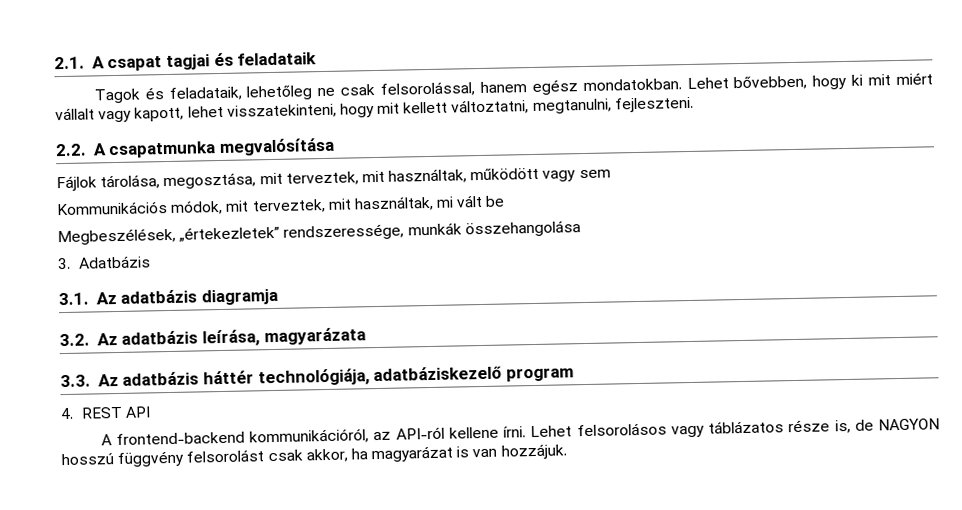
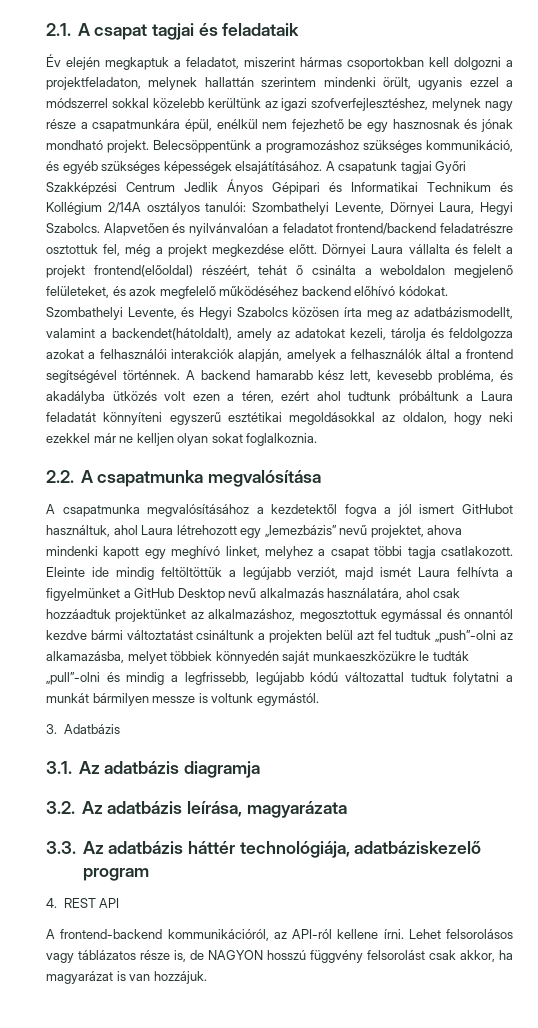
[93,72,934,104] [55,96,694,123] [55,137,335,159] [56,166,611,192] [56,194,506,216] [57,220,581,246] Tagok és feladataik, lehetőleg ne csak felsorolással, hanem egész mondatokban. Lehet bővebben, hogy ki mit miért vállalt vagy kapott, lehet visszatekinteni, hogy mit kellett változtatni, megtanulni, fejleszteni. // 2.2. A csapatmunka megvalósítása // Fájlok tárolása, megosztása, mit terveztek, mit használtak, működött vagy sem // Kommunikációs módok, mit terveztek, mit használtak, mi vált be // Megbeszélések, „értekezletek” rendszeressége, munkák összehangolása -> [46,54,513,70] [46,77,513,90] [46,98,513,111] [46,119,513,132] [46,140,513,153] [46,161,467,174] [46,179,513,195] [46,202,513,215] [46,223,513,236] [46,244,514,257] [46,265,513,278] [46,286,448,299] [46,307,513,320] [46,328,513,341] [46,349,513,362] [46,370,514,383] [46,391,513,404] [46,412,513,425] [46,433,318,446] [46,470,321,487] [46,504,513,517] [46,525,463,538] [46,546,513,559] [46,567,514,580] [46,588,461,601] [46,609,513,622] [46,630,513,643] [46,651,469,664] [46,672,513,685] [46,693,319,706] Év elején megkaptuk a feladatot, miszerint hármas csoportokban kell dolgozni a projektfeladaton, melynek hallattán szerintem mindenki örült, ugyanis ezzel a módszerrel sokkal közelebb kerültünk az igazi szofverfejlesztéshez, melynek nagy része a csapatmunkára épül, enélkül nem fejezhető be egy hasznosnak és jónak mondható projekt. Belecsöppentünk a programozáshoz szükséges kommunikáció, és egyéb szükséges képességek elsajátításához. A csapatunk tagjai Győri Szakképzési Centrum Jedlik Ányos Gépipari és Informatikai Technikum és Kollégium 2/14A osztályos tanulói: Szombathelyi Levente, Dörnyei Laura, Hegyi Szabolcs. Alapvetően és nyilvánvalóan a feladatot frontend/backend feladatrészre osztottuk fel, még a projekt megkezdése előtt. Dörnyei Laura vállalta és felelt a projekt frontend(előoldal) részéért, tehát ő csinálta a weboldalon megjelenő felületeket, és azok megfelelő működéséhez backend előhívó kódokat. Szombathelyi Levente, és Hegyi Szabolcs közösen írta meg az adatbázismodellt, valamint a backendet(hátoldalt), amely az adatokat kezeli, tárolja és feldolgozza azokat a felhasználói interakciók alapján, amelyek a felhasználók által a frontend segítségével történnek. A backend hamarabb kész lett, kevesebb probléma, és akadályba ütközés volt ezen a téren, ezért ahol tudtunk próbáltunk a Laura feladatát könnyíteni egyszerű esztétikai megoldásokkal az oldalon, hogy neki ezekkel már ne kelljen olyan sokat foglalkoznia. // 2.2. A csapatmunka megvalósítása // A csapatmunka megvalósításához a kezdetektől fogva a jól ismert GitHubot használtuk, ahol Laura létrehozott egy „lemezbázis” nevű projektet, ahova mindenki kapott egy meghívó linket, melyhez a csapat többi tagja csatlakozott. Eleinte ide mindig feltöltöttük a legújabb verziót, majd ismét Laura felhívta a figyelmünket a GitHub Desktop nevű alkalmazás használatára, ahol csak hozzáadtuk projektünket az alkalmazáshoz, megosztottuk egymással és onnantól kezdve bármi változtatást csináltunk a projekten belül azt fel tudtuk „push”-olni az alkamazásba, melyet többiek könnyedén saját munkaeszközükre le tudták „pull”-olni és mindig a legfrissebb, legújabb kódú változattal tudtuk folytatni a munkát bármilyen messze is voltunk egymástól.

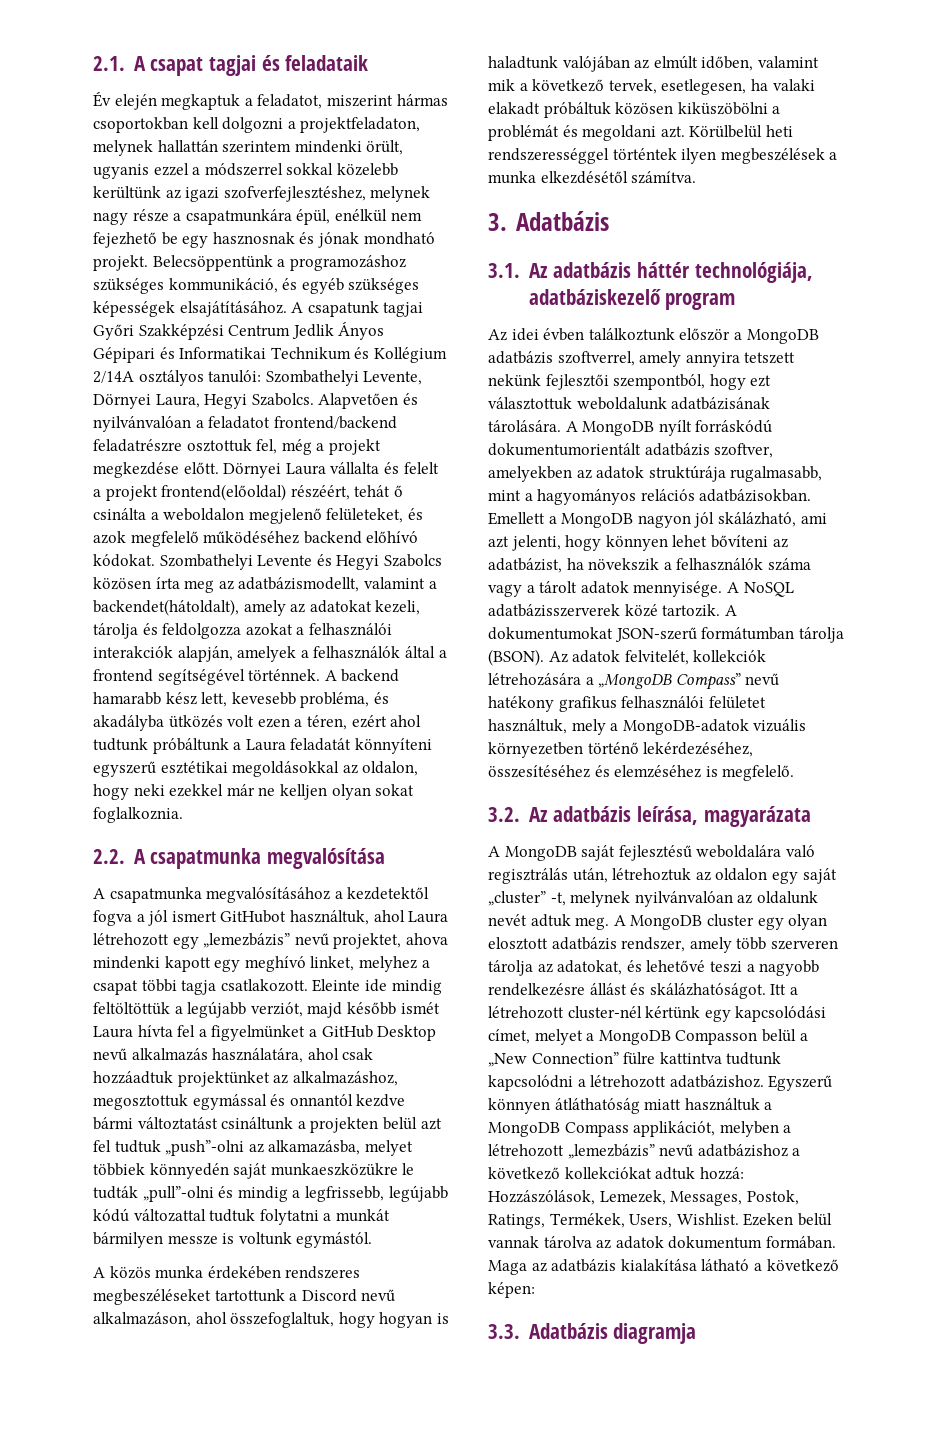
[127,307,177,319] Levente, -> [257,555,313,566] Levente
(374, 573) none -> [346,1002,396,1015] később
[457,567,500,577] felhívta -> [137,1025,196,1037] hívta fel
[46,724,120,734] [46,761,260,778] [46,801,347,818] [46,841,76,854] 3. Adatbázis // 3.1. Az adatbázis diagramja // 3.2. Az adatbázis leírása, magyarázata // 3.3. -> [93,1266,361,1279] [93,1289,396,1305] [93,1312,449,1328] [488,55,819,72] [488,79,815,95] [488,102,781,118] [488,125,793,141] [488,148,838,164] [488,171,697,184] [488,211,609,231] [488,263,520,278] A közös munka érdekében rendszeres megbeszéléseket tartottunk a Discord nevű alkalmazáson, ahol összefoglaltuk, hogy hogyan is haladtunk valójában az elmúlt időben, valamint mik a következő tervek, esetlegesen, ha valaki elakadt próbáltuk közösen kiküszöbölni a problémát és megoldani azt. Körülbelül heti rendszerességgel történtek ilyen megbeszélések a munka elkezdésétől számítva. // 3. Adatbázis // 3.1.
[46,898,120,908] [46,929,513,941] [46,950,513,963] [46,971,207,984] 4. REST API // A frontend-backend kommunikációról, az API-ról kellene írni. Lehet felsorolásos vagy táblázatos része is, de NAGYON hosszú függvény felsorolást csak akkor, ha magyarázat is van hozzájuk. -> [488,328,819,344] [488,351,796,367] [488,374,772,390] [488,397,771,410] [488,419,773,436] [488,443,774,458] [488,465,823,482] [488,489,812,505] [488,512,827,528] [488,535,788,551] [488,558,811,573] [488,581,794,597] [488,604,737,617] [488,627,844,643] [488,649,767,666] [488,673,780,690] [488,696,766,712] [488,719,807,735] [488,742,754,758] [488,765,795,781] [488,806,811,827] [488,845,815,861] [488,868,837,884] [488,891,818,907] [488,914,828,930] [488,937,838,953] [488,960,820,976] [488,983,798,999] [488,1006,827,1022] [488,1029,808,1045] [488,1052,782,1067] [488,1075,833,1091] [488,1098,773,1114] [488,1121,792,1137] [488,1144,801,1159] [488,1167,744,1180] [488,1190,799,1206] [488,1213,832,1229] [488,1236,836,1249] [488,1259,839,1275] [488,1282,535,1298] [488,1323,697,1344] Az idei évben találkoztunk először a MongoDB adatbázis szoftverrel, amely annyira tetszett nekünk fejlesztői szempontból, hogy ezt választottuk weboldalunk adatbázisának tárolására. A MongoDB nyílt forráskódú dokumentumorientált adatbázis szoftver, amelyekben az adatok struktúrája rugalmasabb, mint a hagyományos relációs adatbázisokban. Emellett a MongoDB nagyon jól skálázható, ami azt jelenti, hogy könnyen lehet bővíteni az adatbázist, ha növekszik a felhasználók száma vagy a tárolt adatok mennyisége. A NoSQL adatbázisszerverek közé tartozik. A dokumentumokat JSON-szerű formátumban tárolja (BSON). Az adatok felvitelét, kollekciók létrehozására a „MongoDB Compass” nevű hatékony grafikus felhasználói felületet használtuk, mely a MongoDB-adatok vizuális környezetben történő lekérdezéséhez, összesítéséhez és elemzéséhez is megfelelő. // 3.2. Az adatbázis leírása, magyarázata // A MongoDB saját fejlesztésű weboldalára való regisztrálás után, létrehoztuk az oldalon egy saját „cluster” -t, melynek nyilvánvalóan az oldalunk nevét adtuk meg. A MongoDB cluster egy olyan elosztott adatbázis rendszer, amely több szerveren tárolja az adatokat, és lehetővé teszi a nagyobb rendelkezésre állást és skálázhatóságot. Itt a létrehozott cluster-nél kértünk egy kapcsolódási címet, melyet a MongoDB Compasson belül a „New Connection” fülre kattintva tudtunk kapcsolódni a létrehozott adatbázishoz. Egyszerű könnyen átláthatóság miatt használtuk a MongoDB Compass applikációt, melyben a létrehozott „lemezbázis” nevű adatbázishoz a következő kollekciókat adtuk hozzá: Hozzászólások, Lemezek, Messages, Postok, Ratings, Termékek, Users, Wishlist. Ezeken belül vannak tárolva az adatok dokumentum formában. Maga az adatbázis kialakítása látható a következő képen: // 3.3. Adatbázis diagramja

